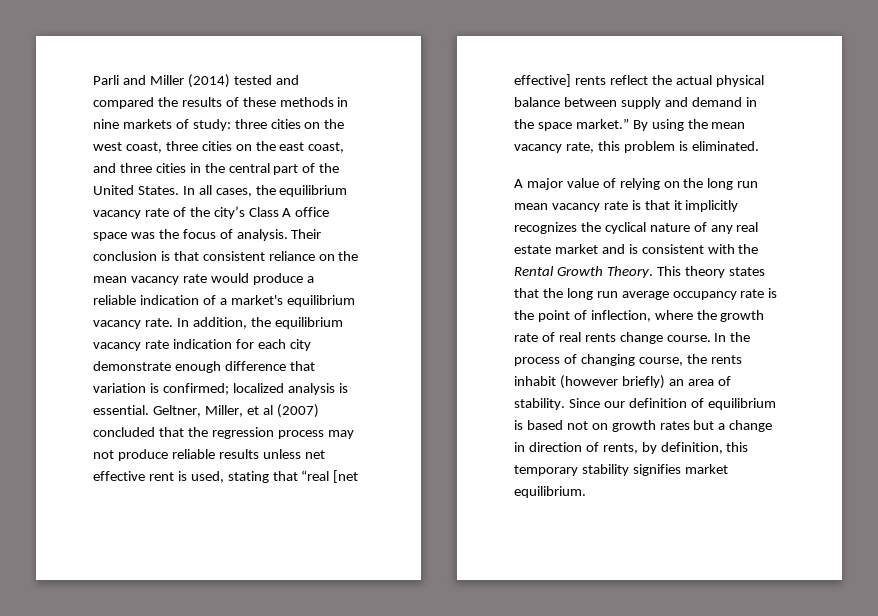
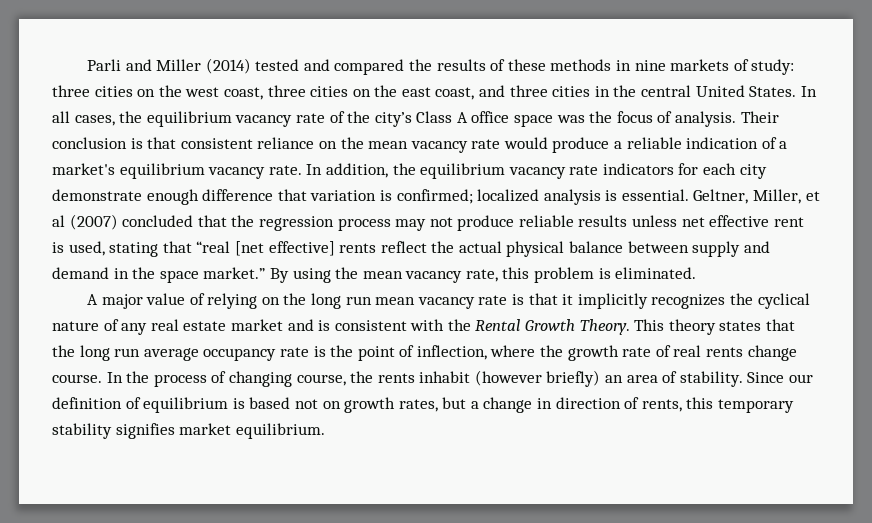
[273,163,340,175] part of the -> (692, 91) none
[172,339,232,349] indication -> [602,163,674,175] indicators
[659,421,690,430] rates -> [398,399,438,412] rates,
[641,442,723,454] by definition, -> (682, 405) none

